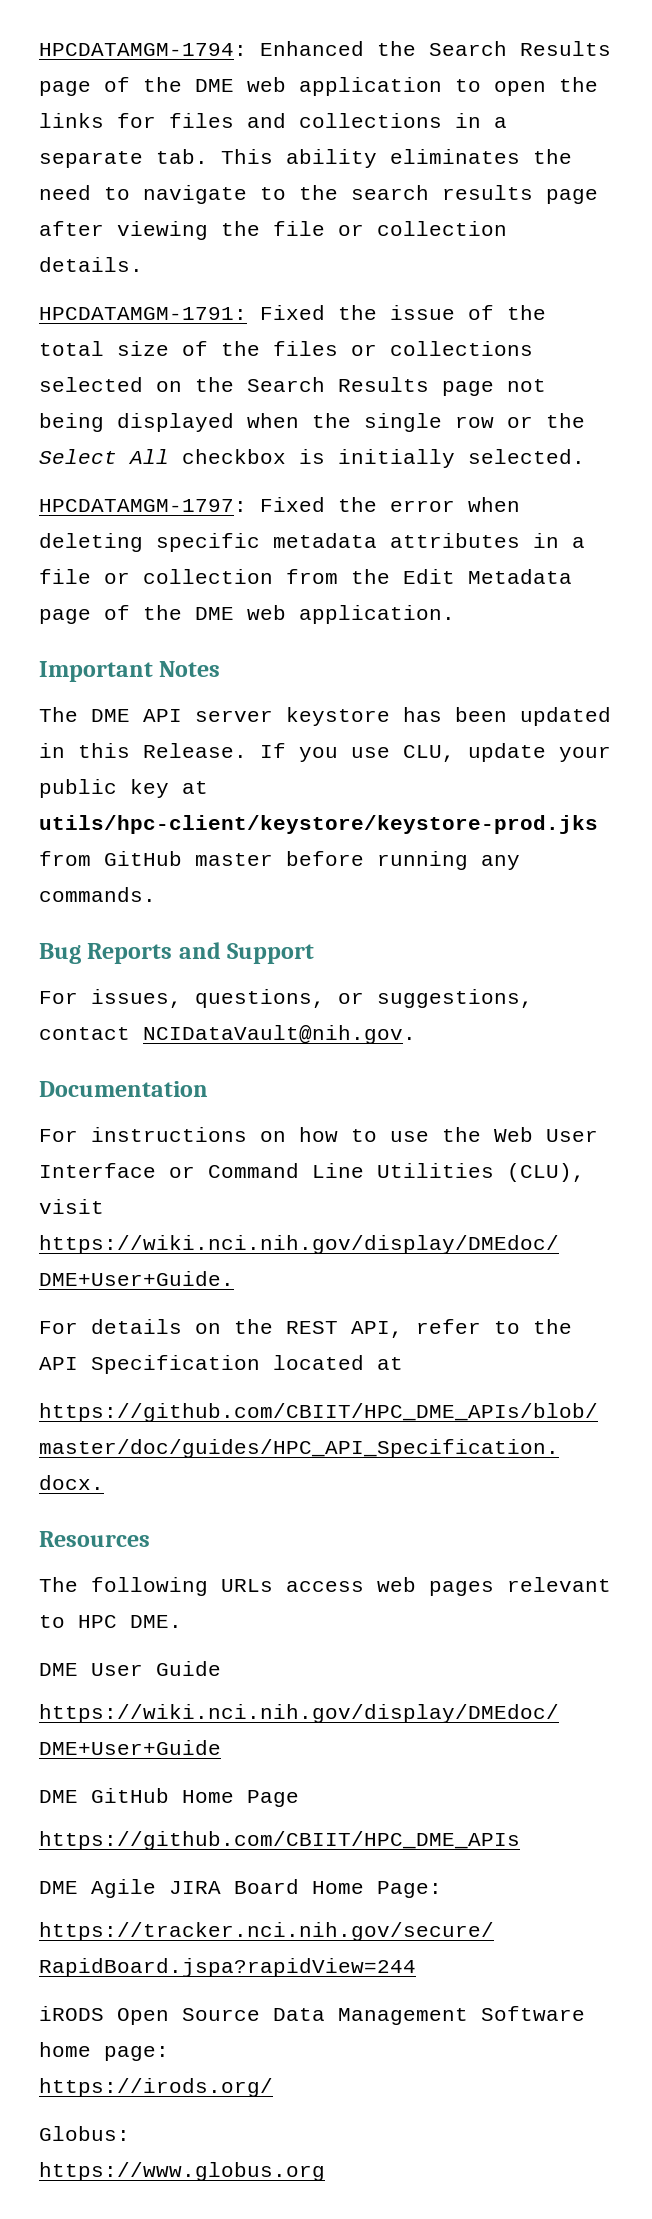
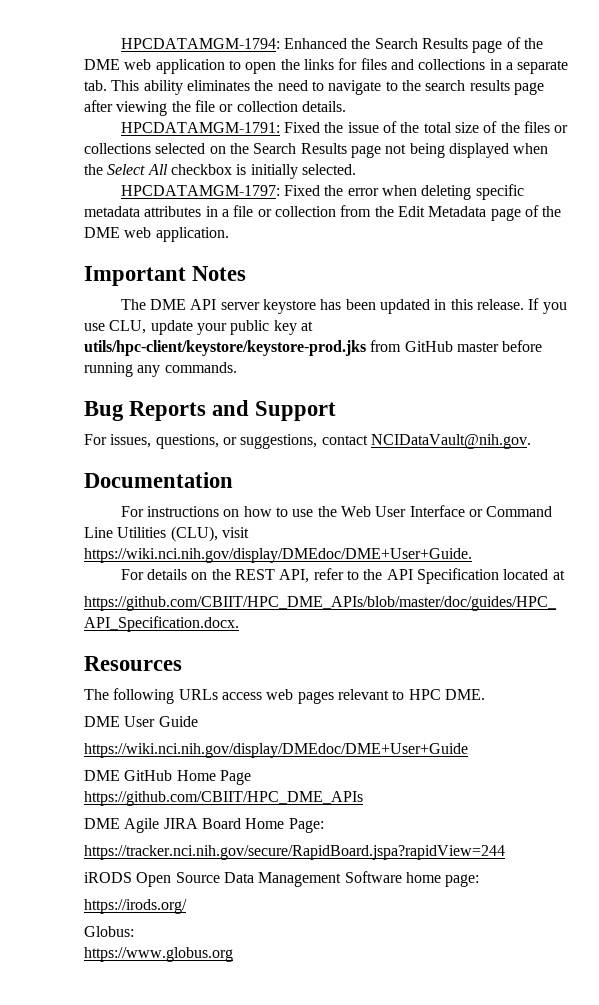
[364,413,585,432] single row or the -> (103, 169) none
[143,743,247,758] Release. -> [476,299,524,310] release.

